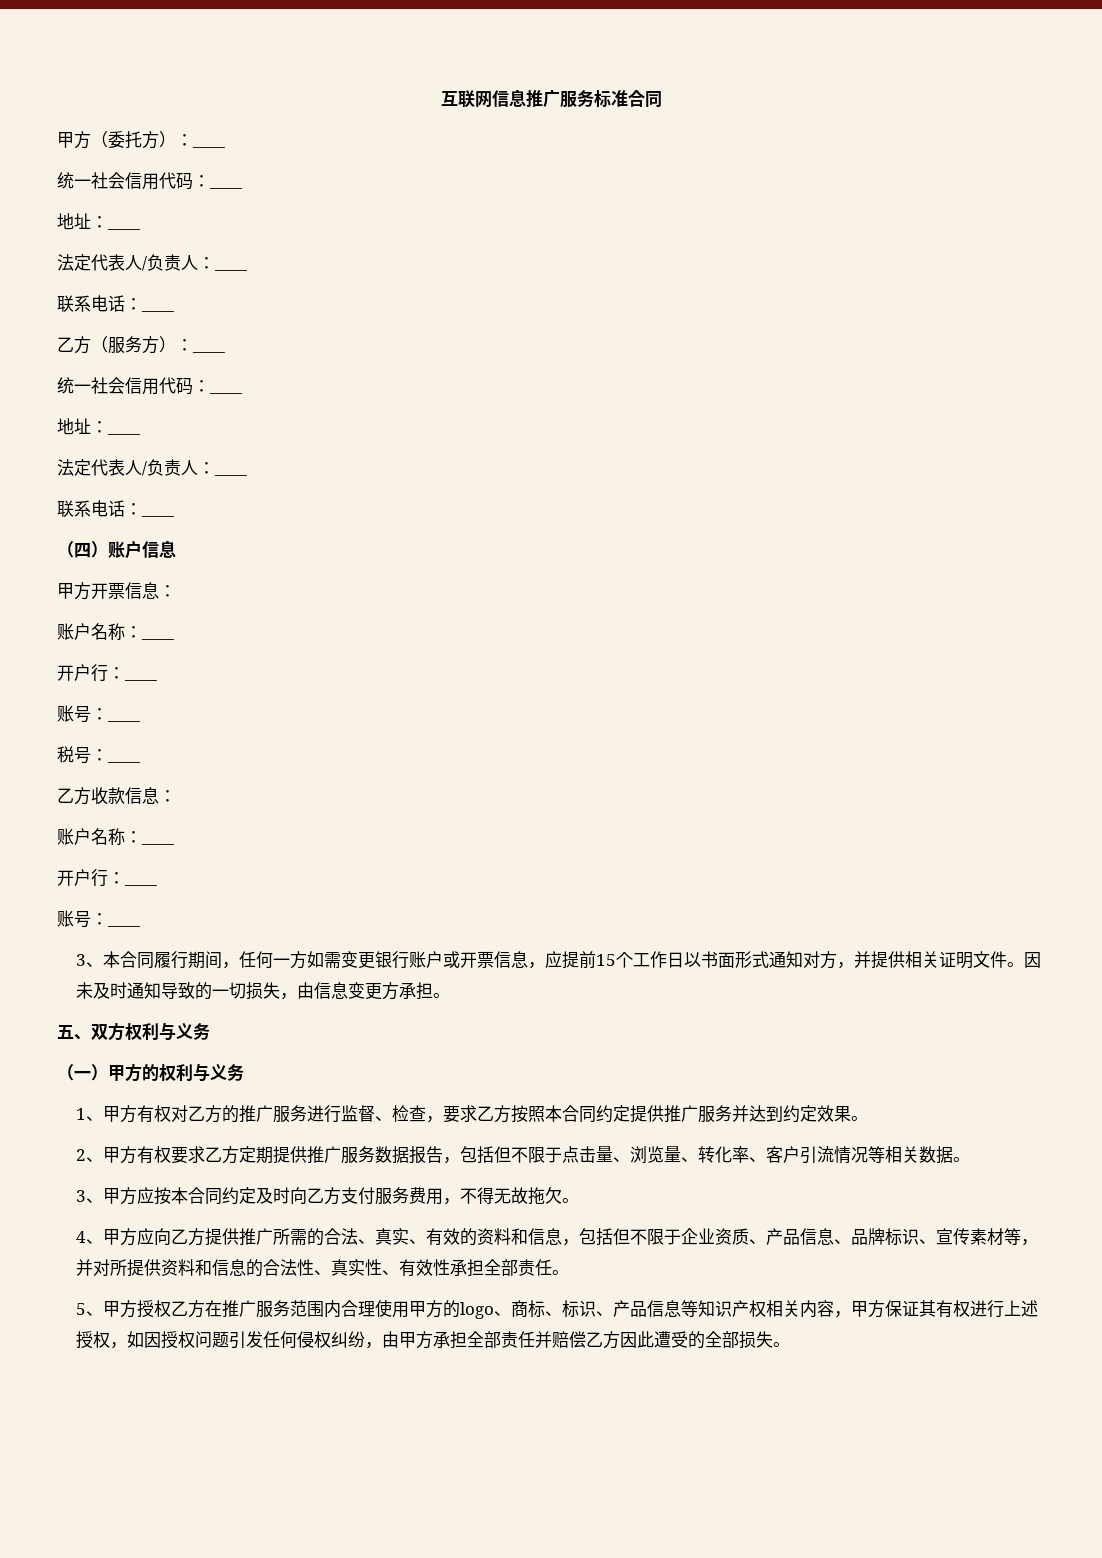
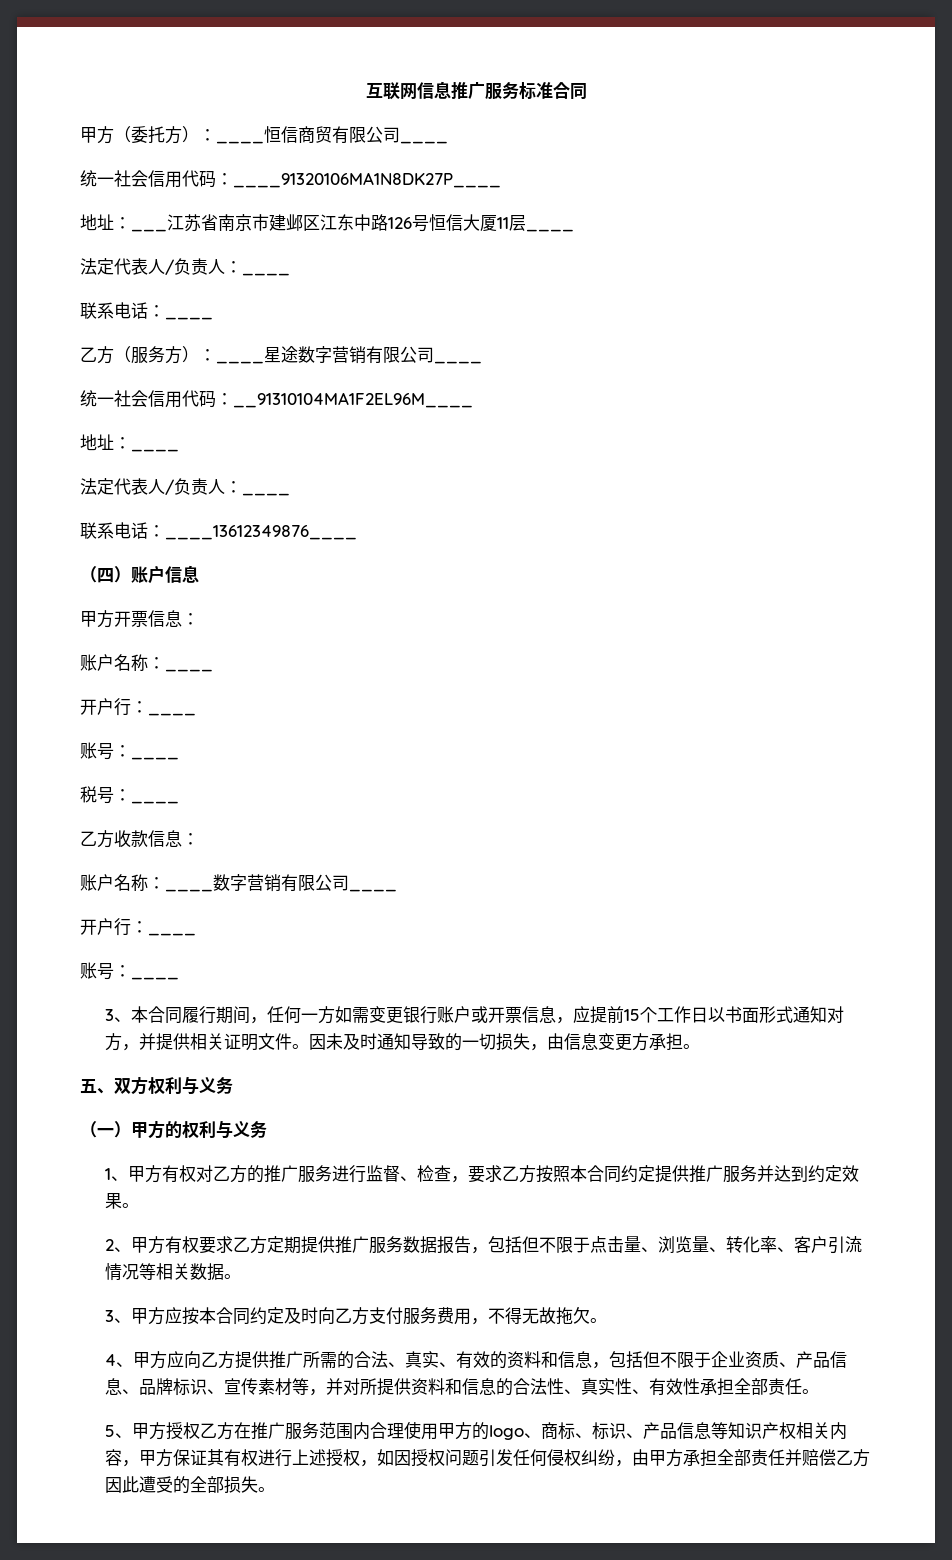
[57,172,210,190] [209,187,242,189] [57,213,108,230] // 统一社会信用代码：____ // 地址： -> [264,126,448,144] [80,170,501,188] [80,214,131,231] [131,214,526,232] 恒信商贸有限公司____ // 统一社会信用代码：____91320106MA1N8DK27P____ // 地址：___江苏省南京市建邺区江东中路126号恒信大厦11层
[57,377,210,395] [209,392,242,394] // 统一社会信用代码：____ -> [264,346,482,364] [80,390,473,408] 星途数字营销有限公司____ // 统一社会信用代码：__91310104MA1F2EL96M____
[141,515,174,517] ____ -> [165,525,357,540] ____13612349876____
(174, 844) none -> [213,874,397,892] 数字营销有限公司____

